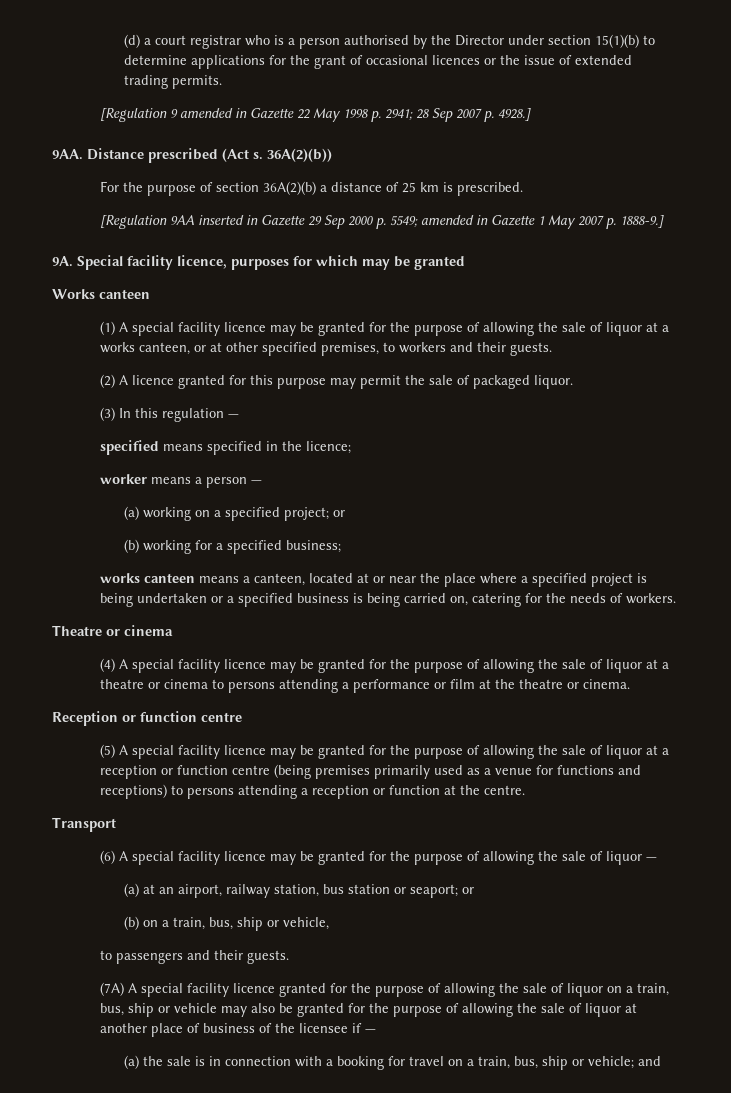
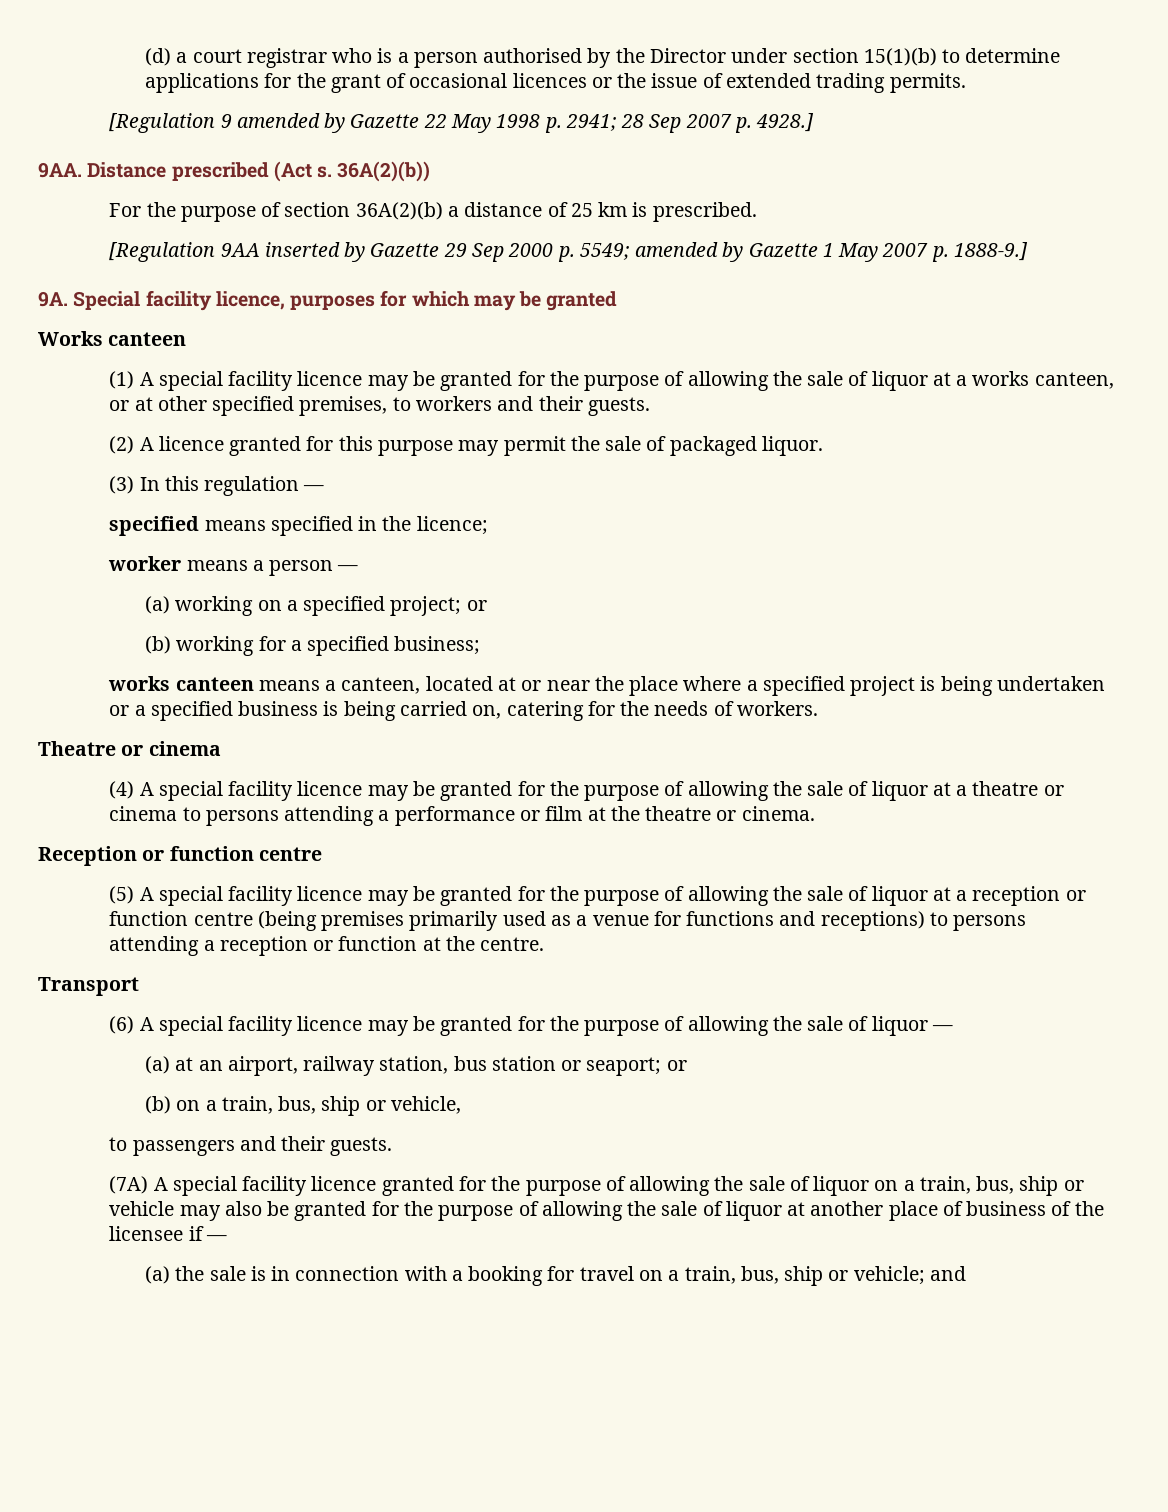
[234,108,247,118] in -> [324,113,346,133] by
[245,215,258,225] in -> [344,242,366,262] by
[475,215,488,225] in -> [722,242,744,262] by

